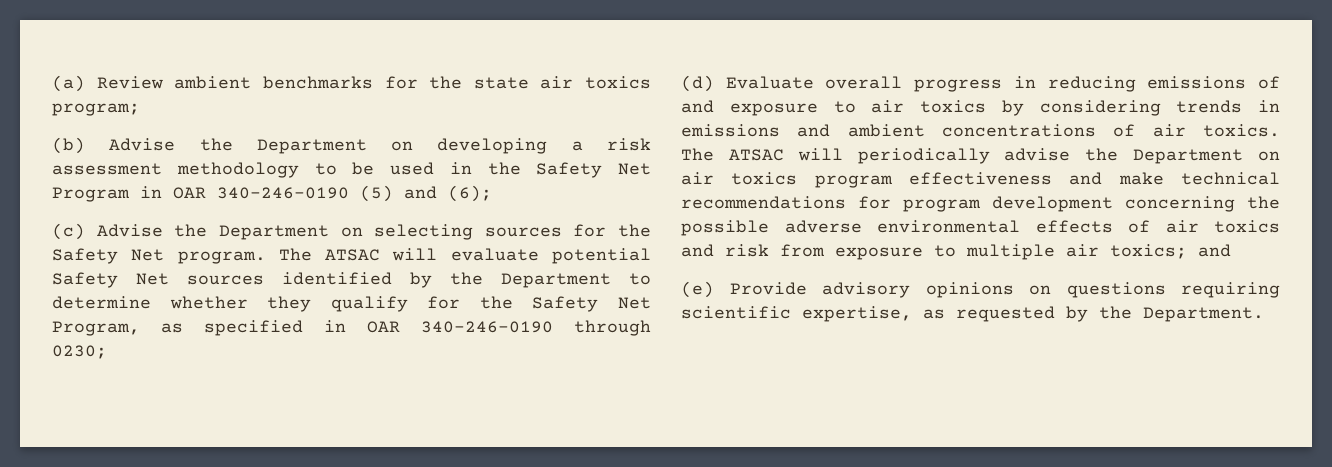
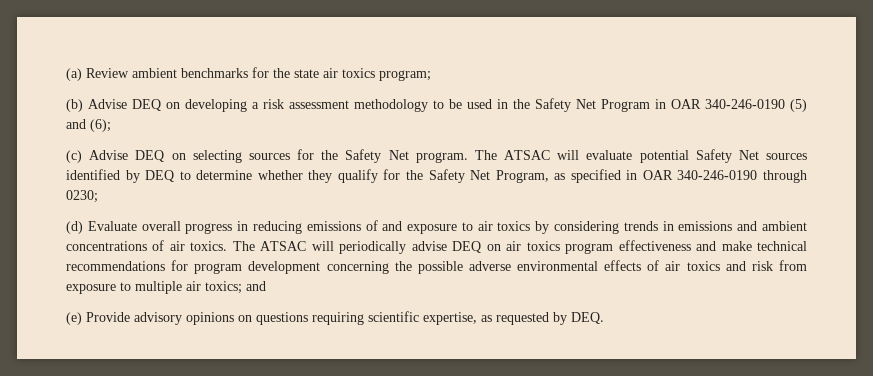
[199,138,367,154] the Department -> [132,99,161,111] DEQ
[174,224,329,240] the Department -> [135,150,165,162] DEQ
[450,272,611,288] the Department -> [145,170,175,182] DEQ
[1085,148,1244,164] the Department -> [452,241,482,253] DEQ
[1099,306,1264,322] the Department. -> [571,312,604,324] DEQ.

